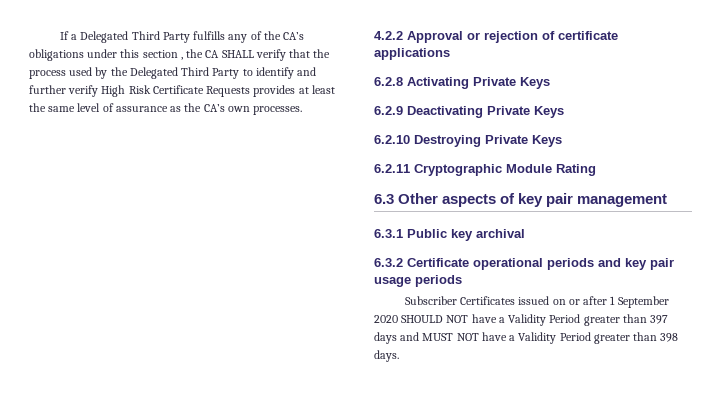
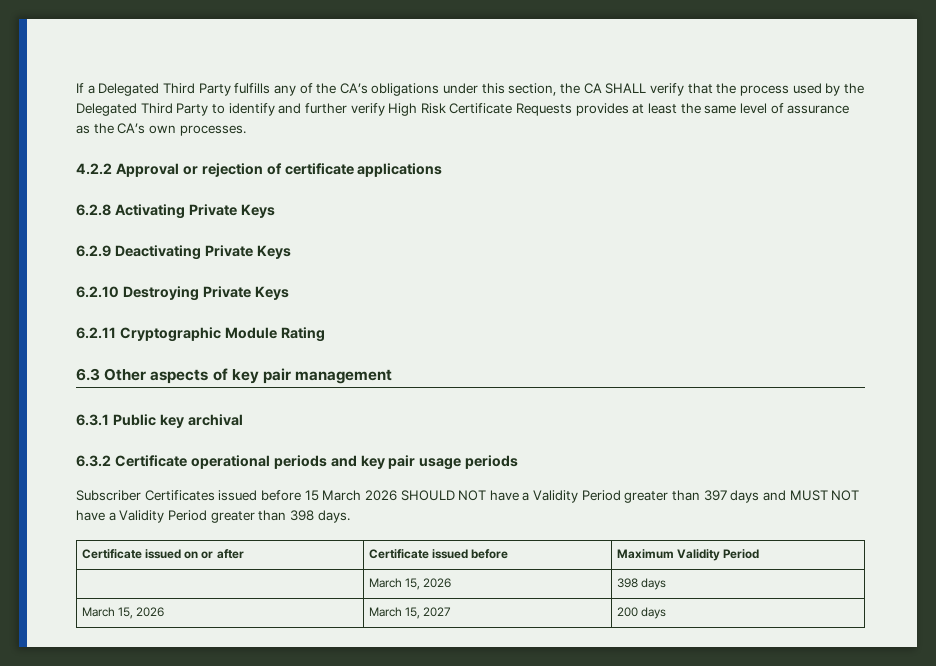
[142,50,183,60] section , -> [508,83,557,96] section,
[552,296,669,308] [374,315,398,323] on or after 1 September 2020 -> [260,490,397,501] before 15 March 2026
(399, 356) none -> [81,549,244,559] [368,549,509,559] [616,549,760,561] [368,578,452,590] [616,578,666,590] [81,607,165,619] [368,607,452,619] [616,607,666,619] // Certificate issued on or after | Certificate issued before | Maximum Validity Period // | March 15, 2026 | 398 days // March 15, 2026 | March 15, 2027 | 200 days

